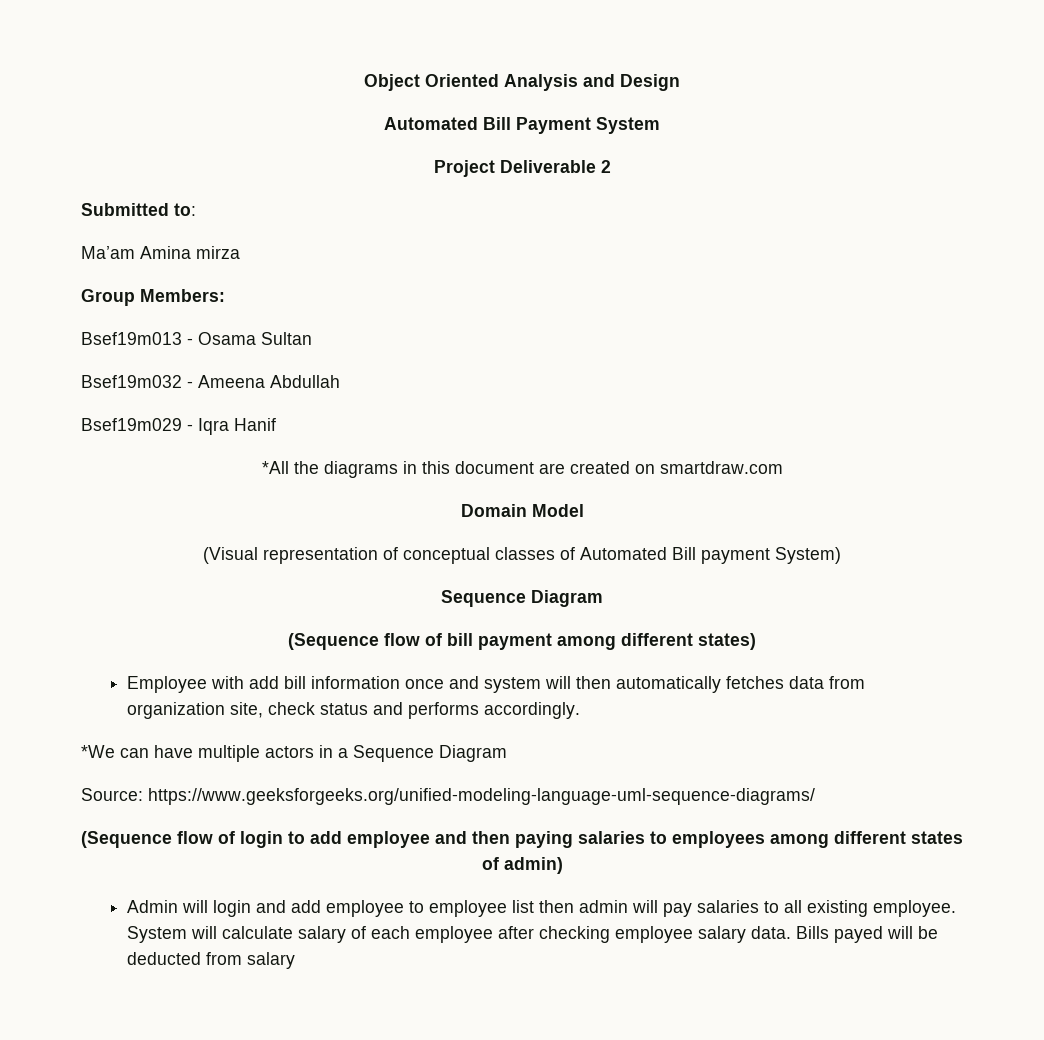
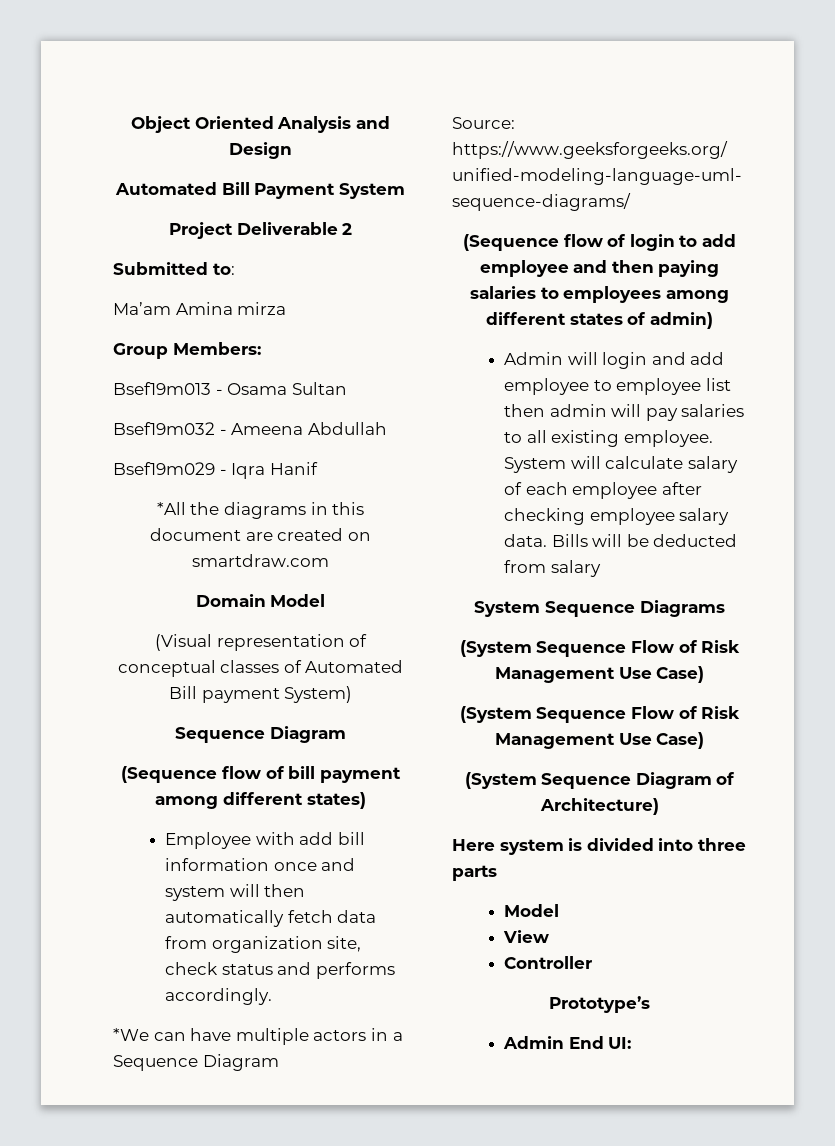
[725,676,784,689] fetches -> [287,910,333,923] fetch
[833,926,883,943] payed -> (588, 540) none
(295, 960) none -> [474,600,725,617] [459,640,741,657] [494,666,705,683] [459,706,741,723] [494,732,705,749] [464,772,736,789] [539,798,659,815] [452,838,746,855] [452,865,497,881] [504,904,560,917] [503,930,550,943] [504,956,593,969] [549,996,650,1013] [503,1036,632,1049] // System Sequence Diagrams // (System Sequence Flow of Risk Management Use Case) // (System Sequence Flow of Risk Management Use Case) // (System Sequence Diagram of Architecture) // Here system is divided into three parts // Model // View // Controller // Prototype’s // Admin End UI:

